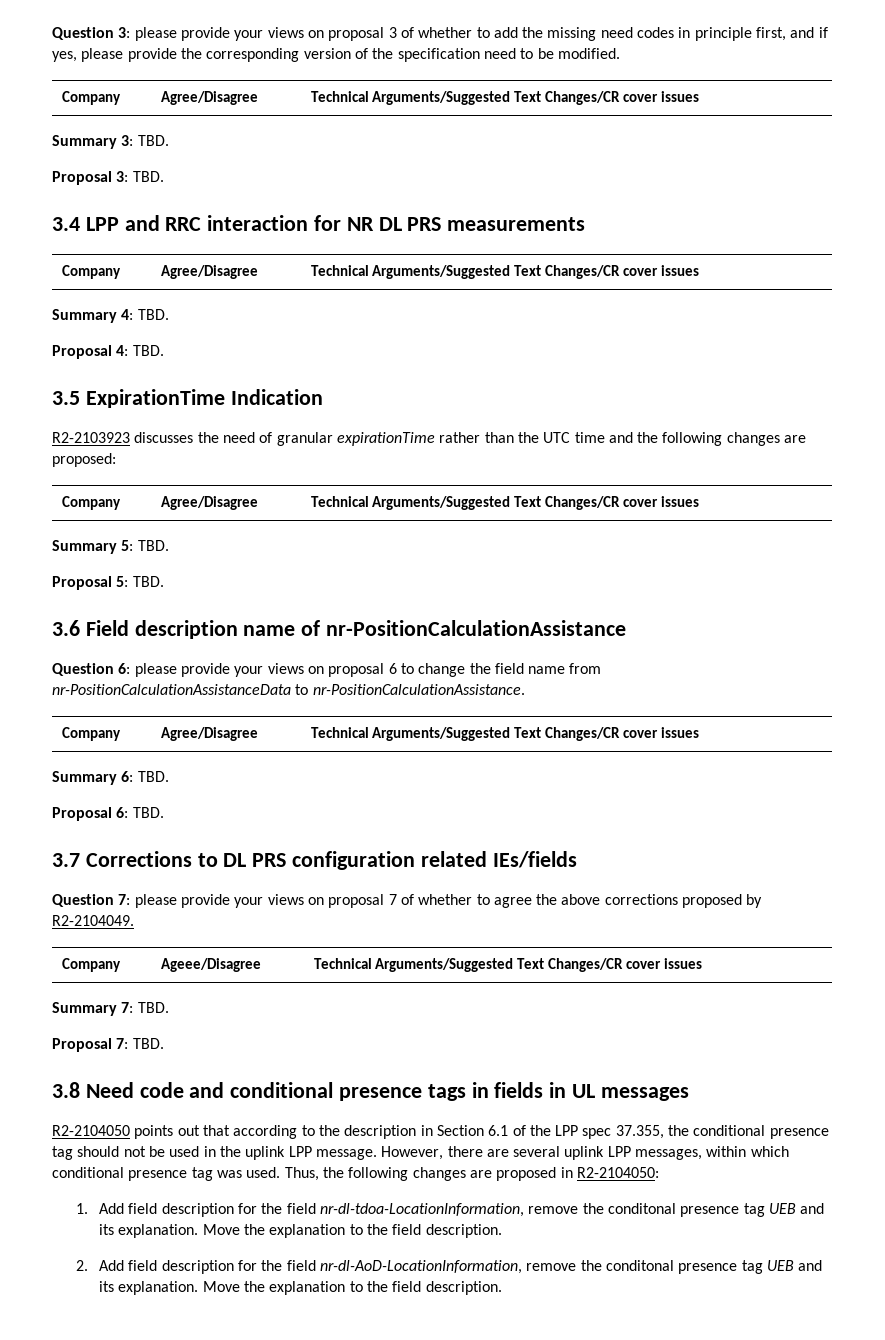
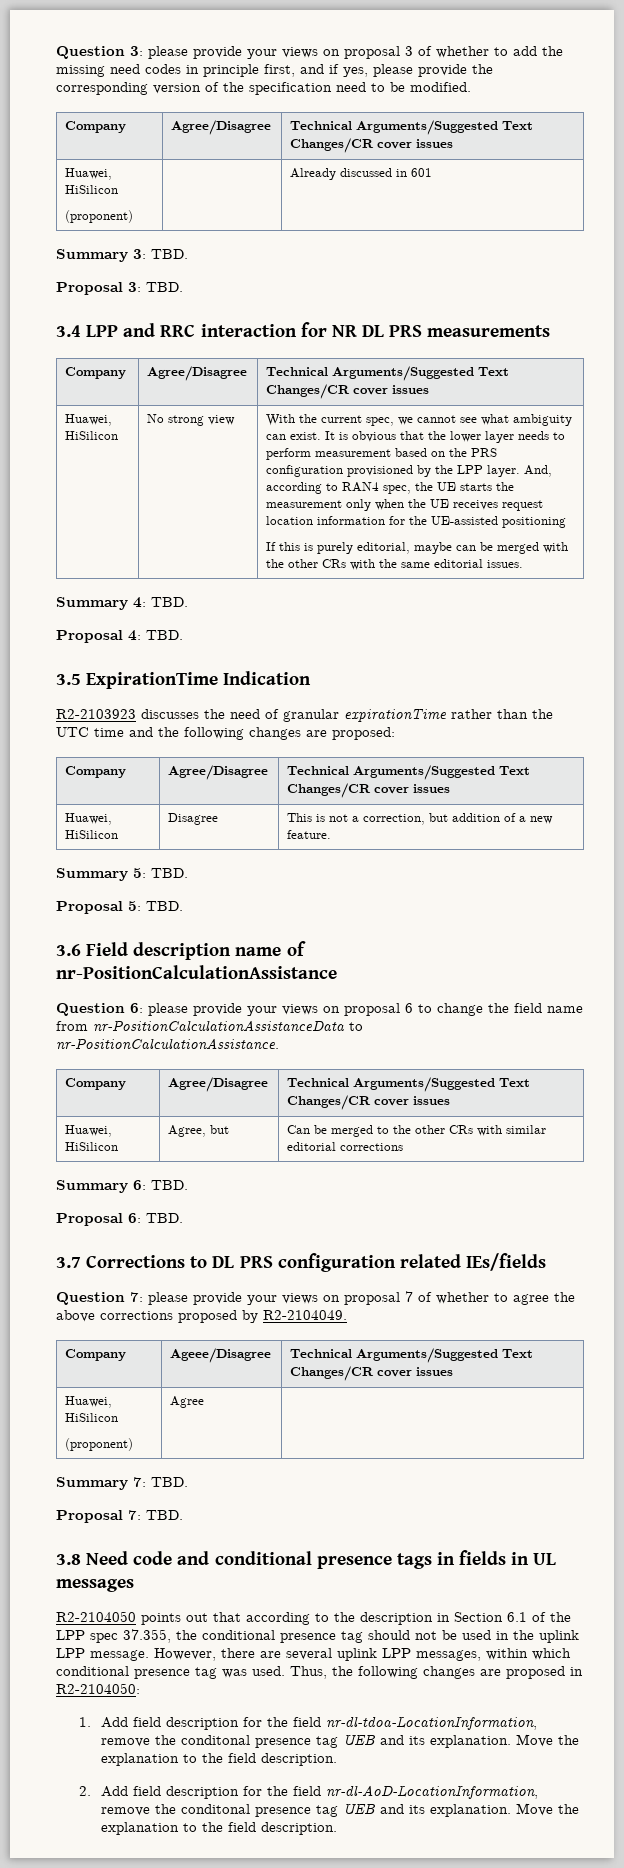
(700, 96) none -> [65,168,113,180] [65,185,119,194] [65,210,134,223] [290,168,433,180] // Huawei, HiSilicon // (proponent) | | Already discussed in 601
(700, 270) none -> [65,414,113,426] [65,431,119,440] [147,414,236,426] [266,414,573,426] [266,431,566,443] [266,448,498,460] [266,465,553,477] [266,482,515,494] [266,499,544,511] [266,516,567,528] [266,542,569,554] [266,559,524,570] // Huawei, HiSilicon | No strong view | With the current spec, we cannot see what ambiguity can exist. It is obvious that the lower layer needs to perform measurement based on the PRS configuration provisioned by the LPP layer. And, according to RAN4 spec, the UE starts the measurement only when the UE receives request location information for the UE-assisted positioning // If this is purely editorial, maybe can be merged with the other CRs with the same editorial issues.
(700, 501) none -> [65,813,113,825] [65,830,119,839] [168,813,219,825] [287,813,554,825] [287,830,332,839] // Huawei, HiSilicon | Disagree | This is not a correction, but addition of a new feature.
(700, 732) none -> [65,1125,113,1137] [65,1142,119,1151] [168,1125,230,1137] [287,1125,547,1137] [287,1142,404,1151] // Huawei, HiSilicon | Agree, but | Can be merged to the other CRs with similar editorial corrections
(703, 963) none -> [65,1396,113,1408] [65,1413,119,1422] [65,1438,134,1451] [170,1396,205,1408] // Huawei, HiSilicon // (proponent) | Agree |

